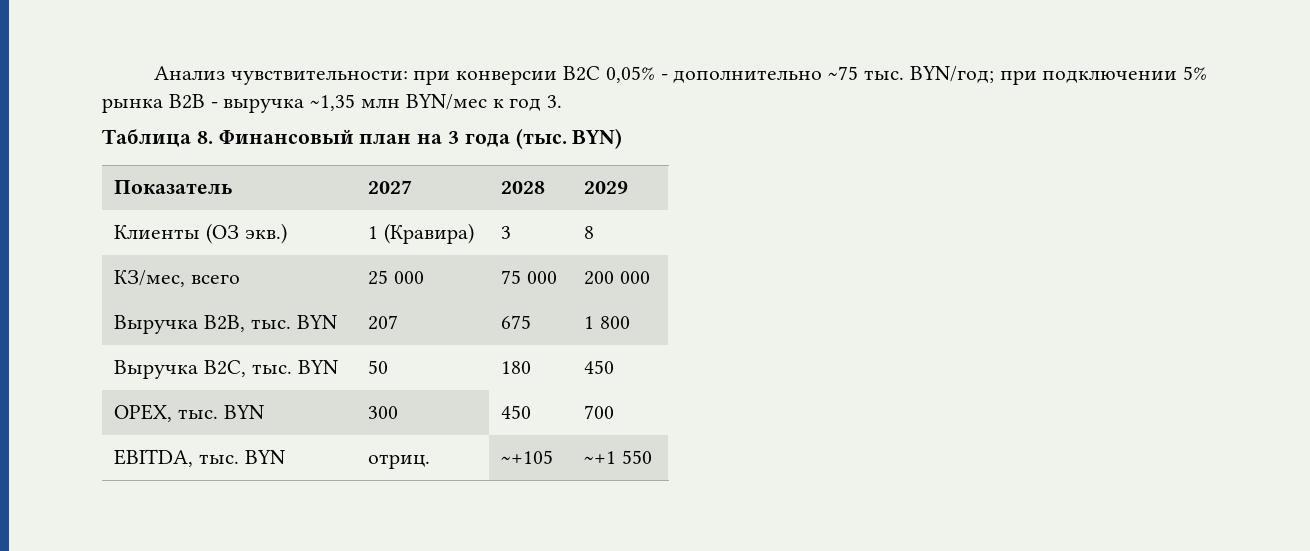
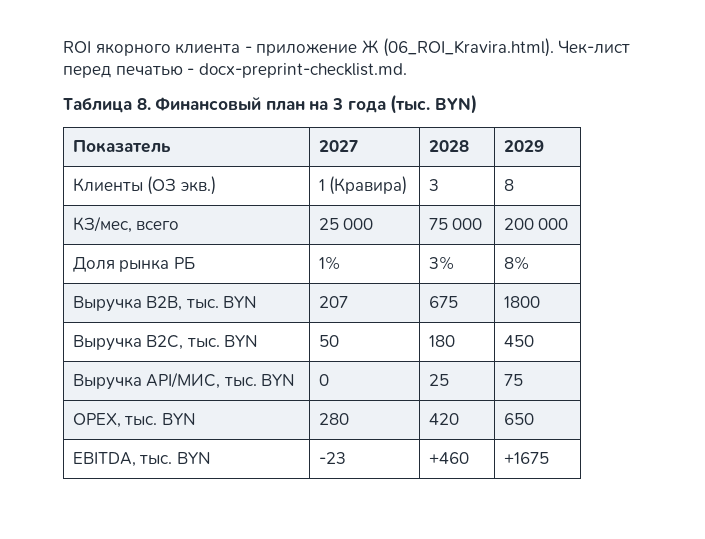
[153,66,1208,85] [102,94,563,113] Анализ чувствительности: при конверсии B2C 0,05% - дополнительно ~75 тыс. BYN/год; при подключении 5% рынка B2B - выручка ~1,35 млн BYN/мес к год 3. -> [63,38,631,57] [63,63,407,78] ROI якорного клиента - приложение Ж (06_ROI_Kravira.html). Чек-лист перед печатью - docx-preprint-checklist.md.
(651, 277) none -> [72,257,195,272] [318,256,341,270] [428,256,455,270] [503,256,530,270] // Доля рынка РБ | 1% | 3% | 8%
[584,316,631,329] 1 800 -> [503,296,540,308] 1800
(615, 367) none -> [72,372,296,390] [318,374,329,386] [428,374,449,386] [503,374,523,386] // Выручка API/МИС, тыс. BYN | 0 | 25 | 75
[368,406,399,419] [501,405,532,419] [584,405,615,419] 300 | 450 | 700 -> [318,413,349,425] [428,413,459,425] [503,413,534,425] 280 | 420 | 650
[368,454,431,469] [501,450,554,464] [584,450,653,464] отриц. | ~+105 | ~+1 550 -> [318,452,346,464] [428,452,469,464] [503,452,549,464] -23 | +460 | +1675

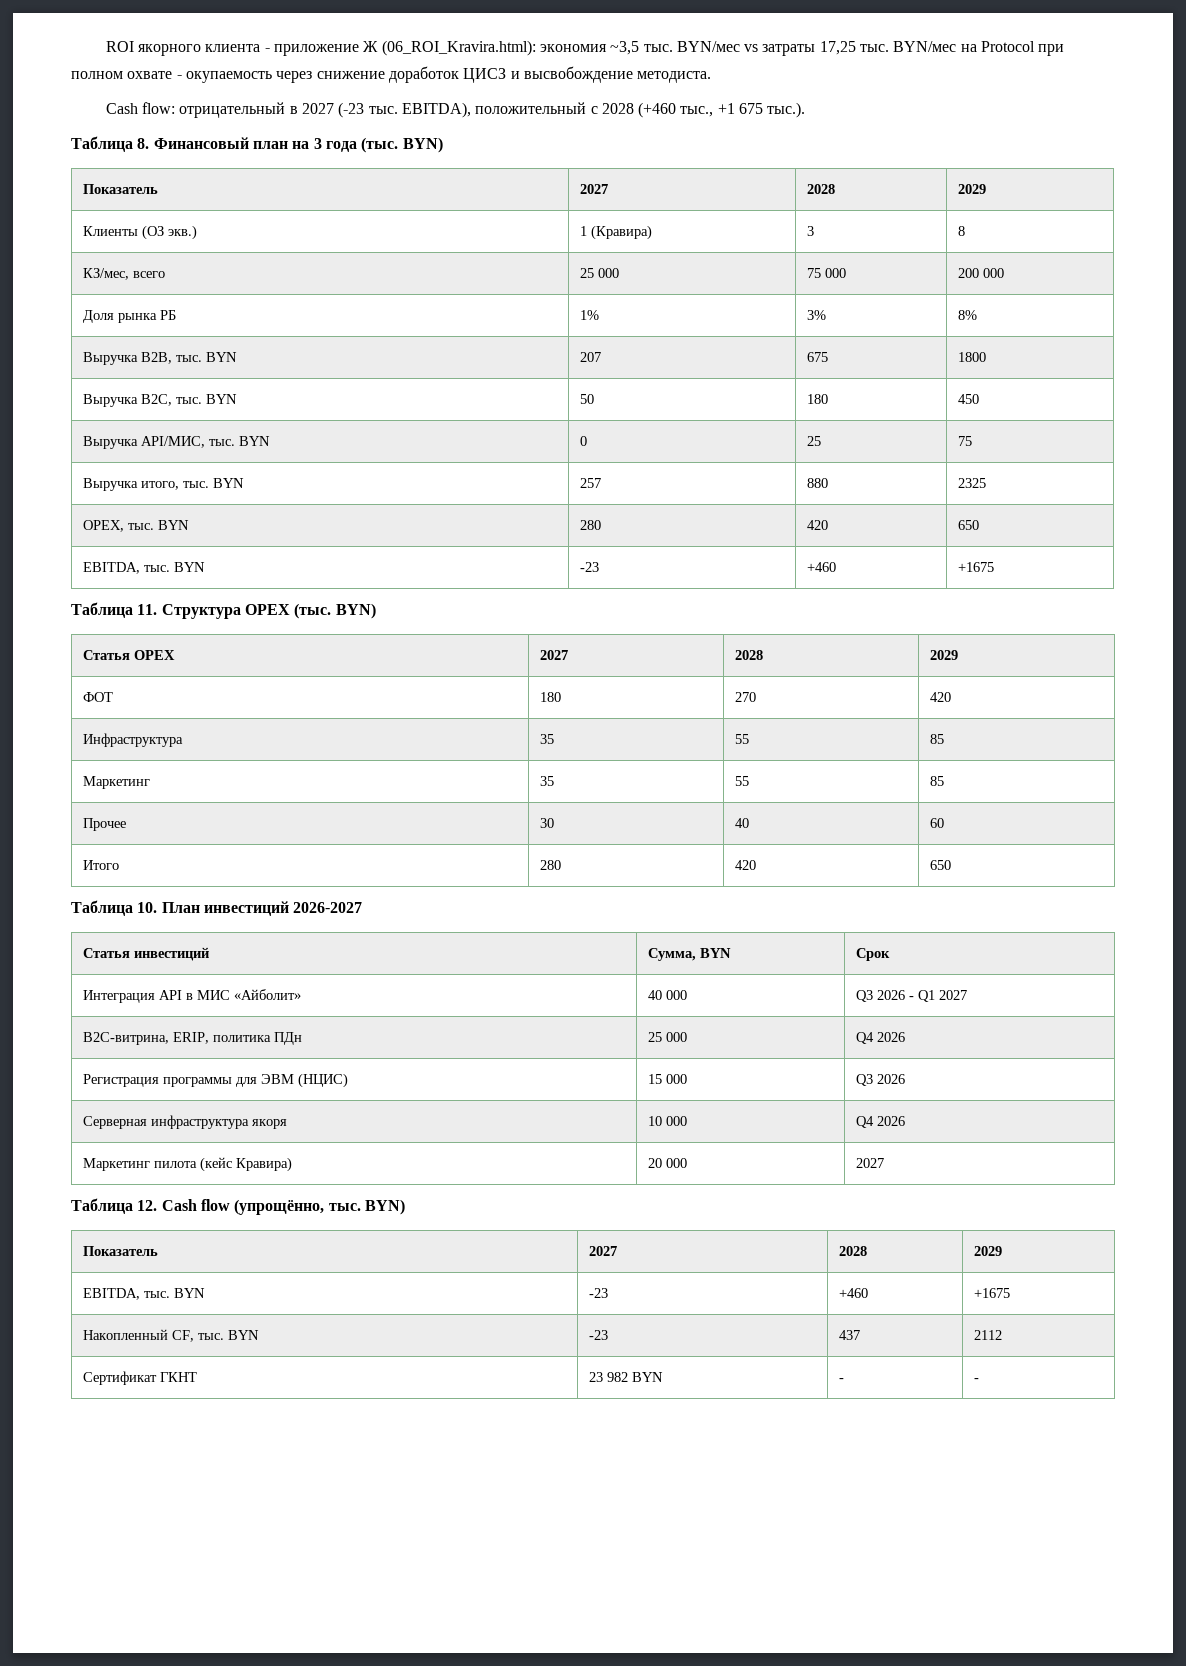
[382,38,631,57] [63,63,407,78] (06_ROI_Kravira.html). Чек-лист перед печатью - docx-preprint-checklist.md. -> [381,40,1065,56] [71,66,712,83] [105,102,806,118] (06_ROI_Kravira.html): экономия ~3,5 тыс. BYN/мес vs затраты 17,25 тыс. BYN/мес на Protocol при полном охвате - окупаемость через снижение доработок ЦИСЗ и высвобождение методиста. // Cash flow: отрицательный в 2027 (-23 тыс. EBITDA), положительный с 2028 (+460 тыс., +1 675 тыс.).
(523, 380) none -> [82,478,244,491] [579,478,601,488] [806,478,828,488] [957,478,986,488] // Выручка итого, тыс. BYN | 257 | 880 | 2325
(549, 458) none -> [71,602,376,619] [82,650,175,660] [539,650,568,660] [734,650,763,660] [929,650,958,660] [82,692,113,702] [539,692,561,702] [734,692,756,702] [929,692,951,702] [82,733,183,747] [539,734,554,744] [734,734,749,744] [929,734,944,744] [82,776,150,789] [539,776,554,786] [734,776,749,786] [929,776,944,786] [82,818,126,831] [539,818,554,828] [734,818,749,828] [929,818,944,828] [82,860,119,870] [539,860,561,870] [734,860,756,870] [929,860,951,870] [71,900,363,916] [82,947,209,961] [647,948,731,961] [855,948,890,961] [82,989,301,1003] [647,990,687,1000] [855,990,967,1002] [82,1032,302,1045] [647,1032,687,1042] [855,1032,905,1044] [82,1073,348,1088] [647,1074,687,1084] [855,1074,905,1086] [82,1115,287,1129] [647,1116,687,1126] [855,1116,905,1128] [82,1157,292,1172] [647,1158,687,1168] [855,1158,884,1168] [71,1198,405,1215] [82,1246,158,1256] [588,1246,617,1256] [838,1246,867,1256] [973,1246,1002,1256] [82,1288,205,1300] [588,1288,608,1298] [838,1288,868,1298] [973,1288,1010,1298] [82,1329,259,1342] [588,1330,608,1340] [838,1330,860,1340] [973,1330,1002,1340] [82,1371,197,1385] [588,1372,663,1382] [838,1378,844,1382] [973,1378,979,1382] // Таблица 11. Структура OPEX (тыс. BYN) // Статья OPEX | 2027 | 2028 | 2029 // ФОТ | 180 | 270 | 420 // Инфраструктура | 35 | 55 | 85 // Маркетинг | 35 | 55 | 85 // Прочее | 30 | 40 | 60 // Итого | 280 | 420 | 650 // Таблица 10. План инвестиций 2026-2027 // Статья инвестиций | Сумма, BYN | Срок // Интеграция API в МИС «Айболит» | 40 000 | Q3 2026 - Q1 2027 // B2C-витрина, ERIP, политика ПДн | 25 000 | Q4 2026 // Регистрация программы для ЭВМ (НЦИС) | 15 000 | Q3 2026 // Серверная инфраструктура якоря | 10 000 | Q4 2026 // Маркетинг пилота (кейс Кравира) | 20 000 | 2027 // Таблица 12. Cash flow (упрощённо, тыс. BYN) // Показатель | 2027 | 2028 | 2029 // EBITDA, тыс. BYN | -23 | +460 | +1675 // Накопленный CF, тыс. BYN | -23 | 437 | 2112 // Сертификат ГКНТ | 23 982 BYN | - | -

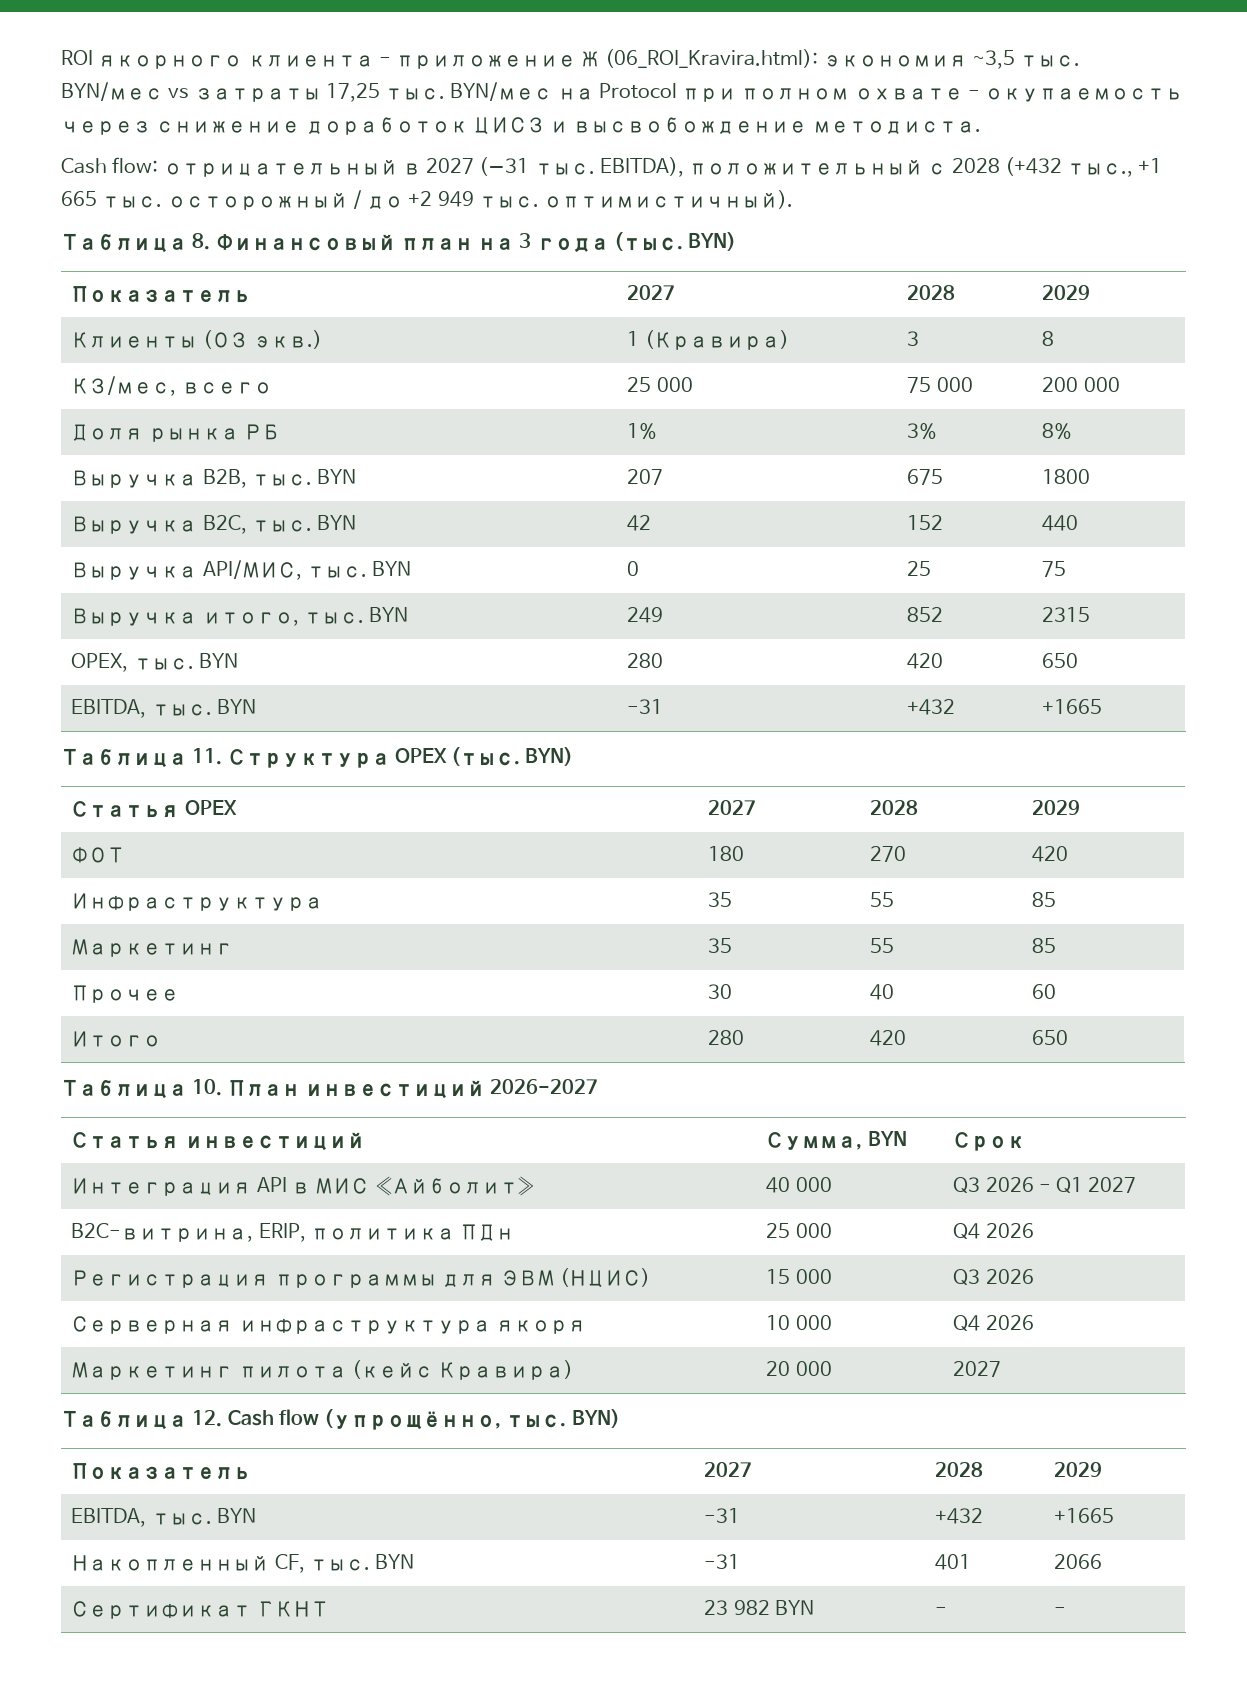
[338,102,365,118] (-23 -> [479,157,530,176] (−31
[638,102,677,118] (+460 -> [1004,157,1062,176] (+432
[739,102,806,118] 675 тыс.). -> [61,190,794,210] 665 тыс. осторожный / до +2 949 тыс. оптимистичный).
[579,394,594,404] [806,394,828,404] [957,394,979,404] 50 | 180 | 450 -> [627,515,652,531] [907,515,944,530] [1042,515,1079,531] 42 | 152 | 440
[579,478,601,488] [806,478,828,488] [957,478,986,488] 257 | 880 | 2325 -> [627,607,664,623] [907,607,944,622] [1042,607,1091,622] 249 | 852 | 2315
[579,562,599,572] [806,562,836,572] [957,562,994,572] -23 | +460 | +1675 -> [627,699,664,714] [907,699,956,715] [1042,699,1103,714] -31 | +432 | +1665
[588,1288,608,1298] [838,1288,868,1298] [973,1288,1010,1298] -23 | +460 | +1675 -> [704,1508,741,1523] [935,1508,984,1524] [1054,1508,1115,1523] -31 | +432 | +1665
[588,1330,608,1340] [838,1330,860,1340] [973,1330,1002,1340] -23 | 437 | 2112 -> [704,1554,741,1569] [935,1554,972,1570] [1054,1554,1103,1569] -31 | 401 | 2066

